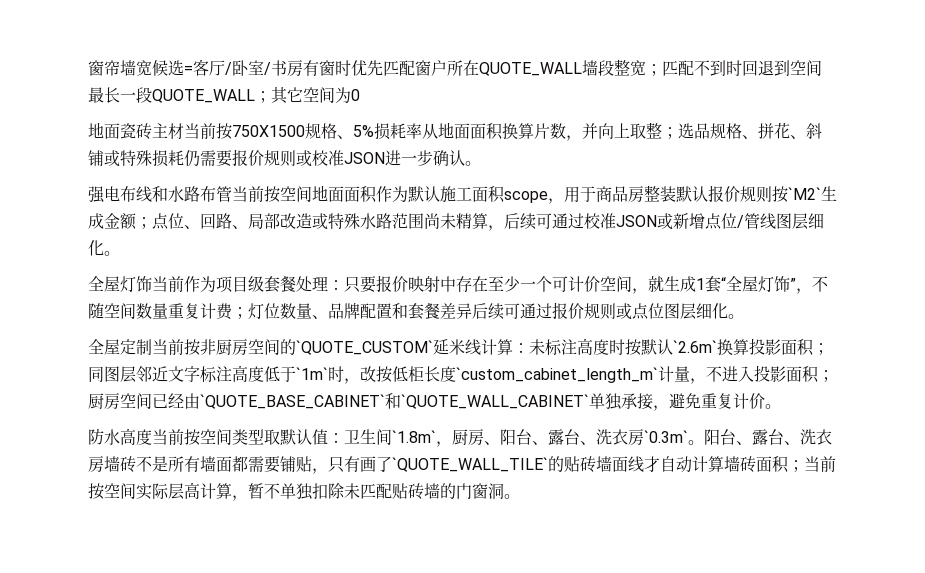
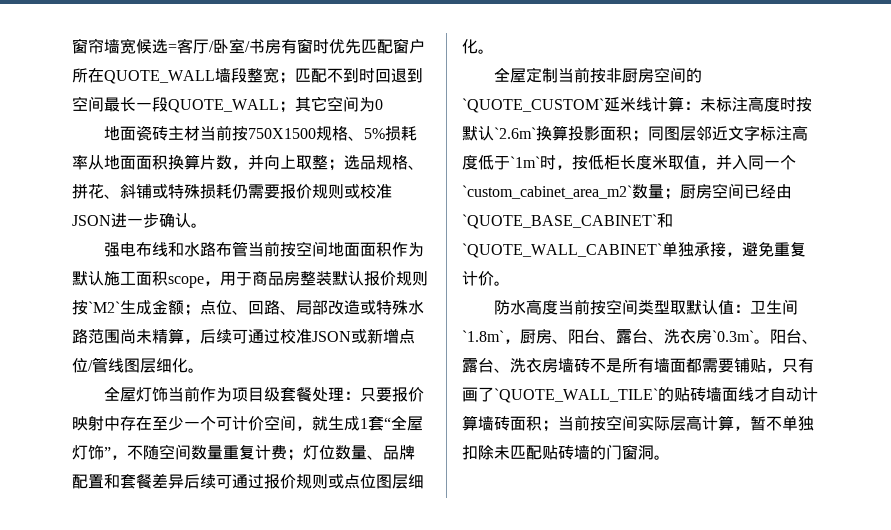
[360,366,376,382] 改 -> (572, 167) none
[456,365,819,384] `custom_cabinet_length_m`计量，不进入投影面积 -> [652,154,796,170] [462,184,664,199] 米取值，并入同一个`custom_cabinet_area_m2`数量

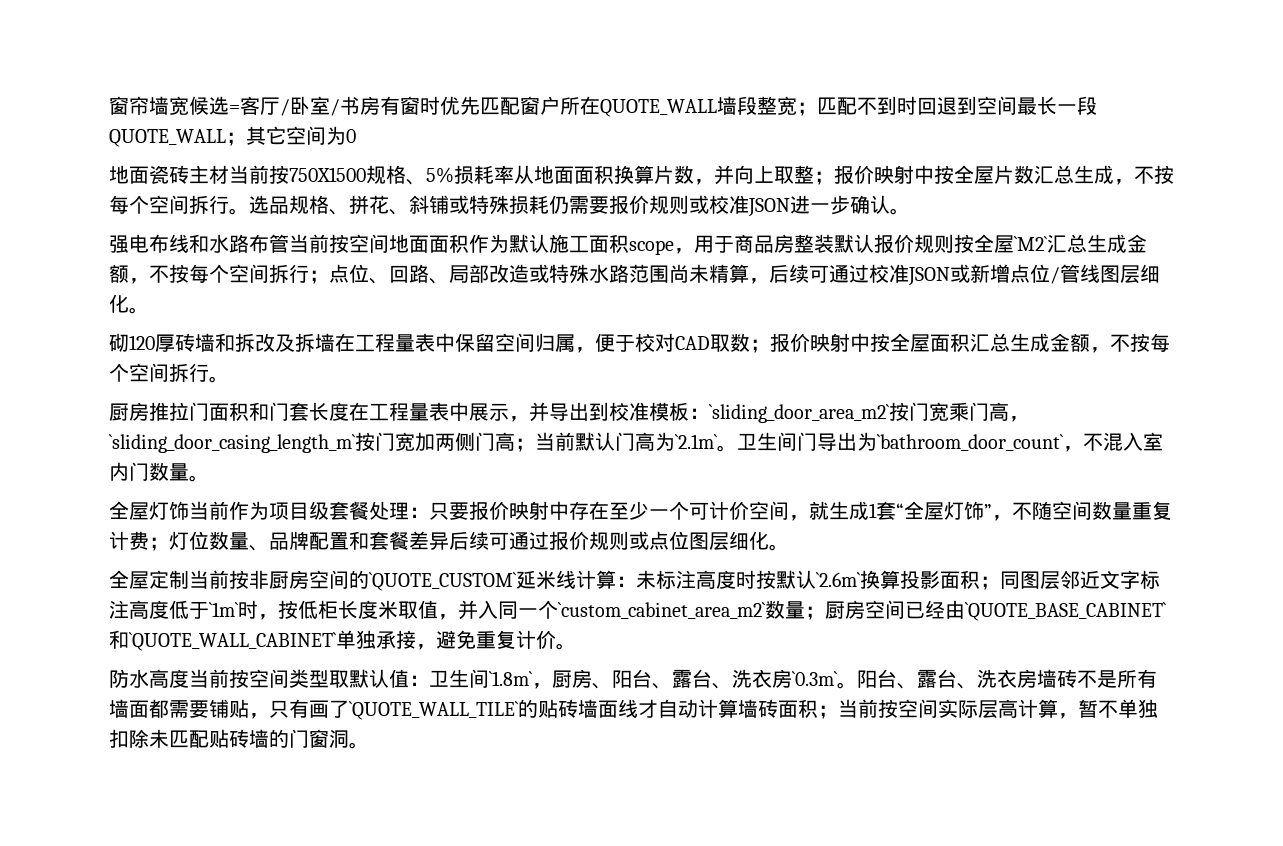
(344, 165) none -> [834,165,1174,185] [109,195,249,215] 报价映射中按全屋片数汇总生成，不按每个空间拆行。
[88,300,184,315] `M2`生成金额 -> [974,234,1147,253] [109,264,309,284] 全屋`M2`汇总生成金额，不按每个空间拆行
(204, 370) none -> [109,333,1170,353] [109,363,229,383] [109,402,1029,423] [109,432,1163,453] [109,462,209,482] // 砌120厚砖墙和拆改及拆墙在工程量表中保留空间归属，便于校对CAD取数；报价映射中按全屋面积汇总生成金额，不按每个空间拆行。 // 厨房推拉门面积和门套长度在工程量表中展示，并导出到校准模板：`sliding_door_area_m2`按门宽乘门高，`sliding_door_casing_length_m`按门宽加两侧门高；当前默认门高为`2.1m`。卫生间门导出为`bathroom_door_count`，不混入室内门数量。

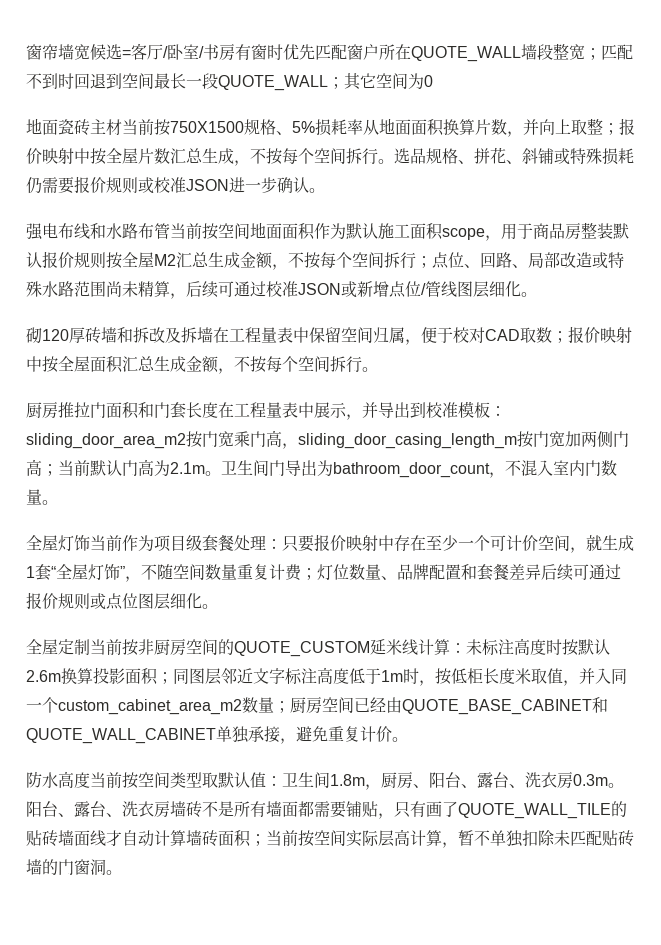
[1014,236,1048,251] `M2` -> [154,254,176,266] M2
[709,404,890,423] `sliding_door_area_m2` -> [26,433,186,449] sliding_door_area_m2
[109,434,356,453] `sliding_door_casing_length_m` -> [298,433,517,449] sliding_door_casing_length_m
[675,434,718,449] `2.1m` -> [170,462,205,474] 2.1m
[877,434,1064,451] `bathroom_door_count` -> [333,462,490,478] bathroom_door_count
[369,572,517,591] `QUOTE_CUSTOM` -> [234,641,370,657] QUOTE_CUSTOM
[816,572,861,587] `2.6m` -> [26,670,61,682] 2.6m
[209,602,239,617] `1m` -> [381,670,403,682] 1m
[558,602,766,619] `custom_cabinet_area_m2` -> [58,699,242,715] custom_cabinet_area_m2
[965,602,1167,621] [109,630,337,651] `QUOTE_BASE_CABINET`和`QUOTE_WALL_CABINET` -> [402,697,608,715] [26,728,216,744] QUOTE_BASE_CABINET和QUOTE_WALL_CABINET
[489,671,533,686] `1.8m` -> [330,774,365,786] 1.8m
[792,671,838,686] `0.3m` -> [573,774,608,786] 0.3m
[349,701,519,720] `QUOTE_WALL_TILE` -> [458,803,611,819] QUOTE_WALL_TILE

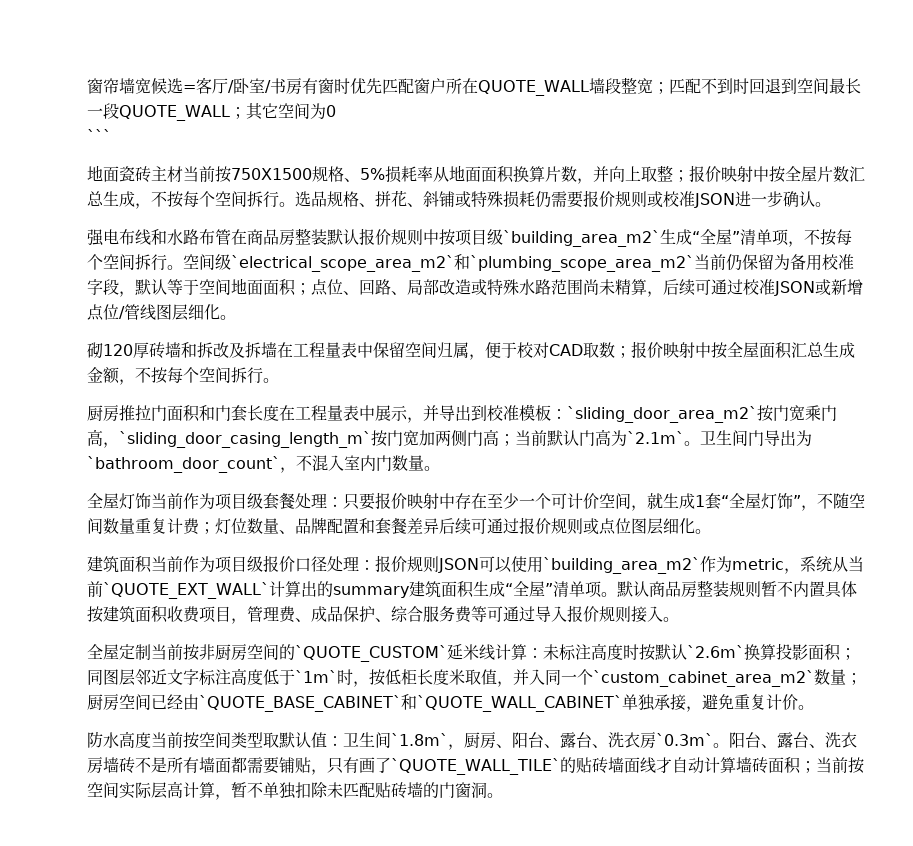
(433, 81) none -> [87,129,111,142] // ```
[170,222,533,241] 当前按空间地面面积作为默认施工面积scope，用于 -> [231,229,247,245] 在
[106,252,416,270] 按全屋M2汇总生成金额，不按每个空间拆行 -> [423,229,852,247] [87,254,854,272] [87,278,296,297] 中按项目级`building_area_m2`生成“全屋”清单项，不按每个空间拆行。空间级`electrical_scope_area_m2`和`plumbing_scope_area_m2`当前仍保留为备用校准字段，默认等于空间地面面积
[26,433,186,449] sliding_door_area_m2 -> [567,406,757,423] `sliding_door_area_m2`
[298,433,517,449] sliding_door_casing_length_m -> [119,431,371,448] `sliding_door_casing_length_m`
[170,462,205,474] 2.1m -> [627,431,684,444] `2.1m`
[333,462,490,478] bathroom_door_count -> [87,456,280,473] `bathroom_door_count`
(218, 606) none -> [87,555,864,574] [87,580,857,599] [87,605,679,624] // 建筑面积当前作为项目级报价口径处理：报价规则JSON可以使用`building_area_m2`作为metric，系统从当前`QUOTE_EXT_WALL`计算出的summary建筑面积生成“全屋”清单项。默认商品房整装规则暂不内置具体按建筑面积收费项目，管理费、成品保护、综合服务费等可通过导入报价规则接入。
[234,641,370,657] QUOTE_CUSTOM -> [295,645,447,662] `QUOTE_CUSTOM`
[26,670,61,682] 2.6m -> [687,645,744,658] `2.6m`
[381,670,403,682] 1m -> [295,670,337,683] `1m`
[58,699,242,715] custom_cabinet_area_m2 -> [593,670,814,687] `custom_cabinet_area_m2`
[402,697,608,715] [26,728,216,744] QUOTE_BASE_CABINET和QUOTE_WALL_CABINET -> [199,694,622,712] `QUOTE_BASE_CABINET`和`QUOTE_WALL_CABINET`
[330,774,365,786] 1.8m -> [391,733,448,746] `1.8m`
[573,774,608,786] 0.3m -> [656,733,713,746] `0.3m`
[458,803,611,819] QUOTE_WALL_TILE -> [391,758,560,775] `QUOTE_WALL_TILE`

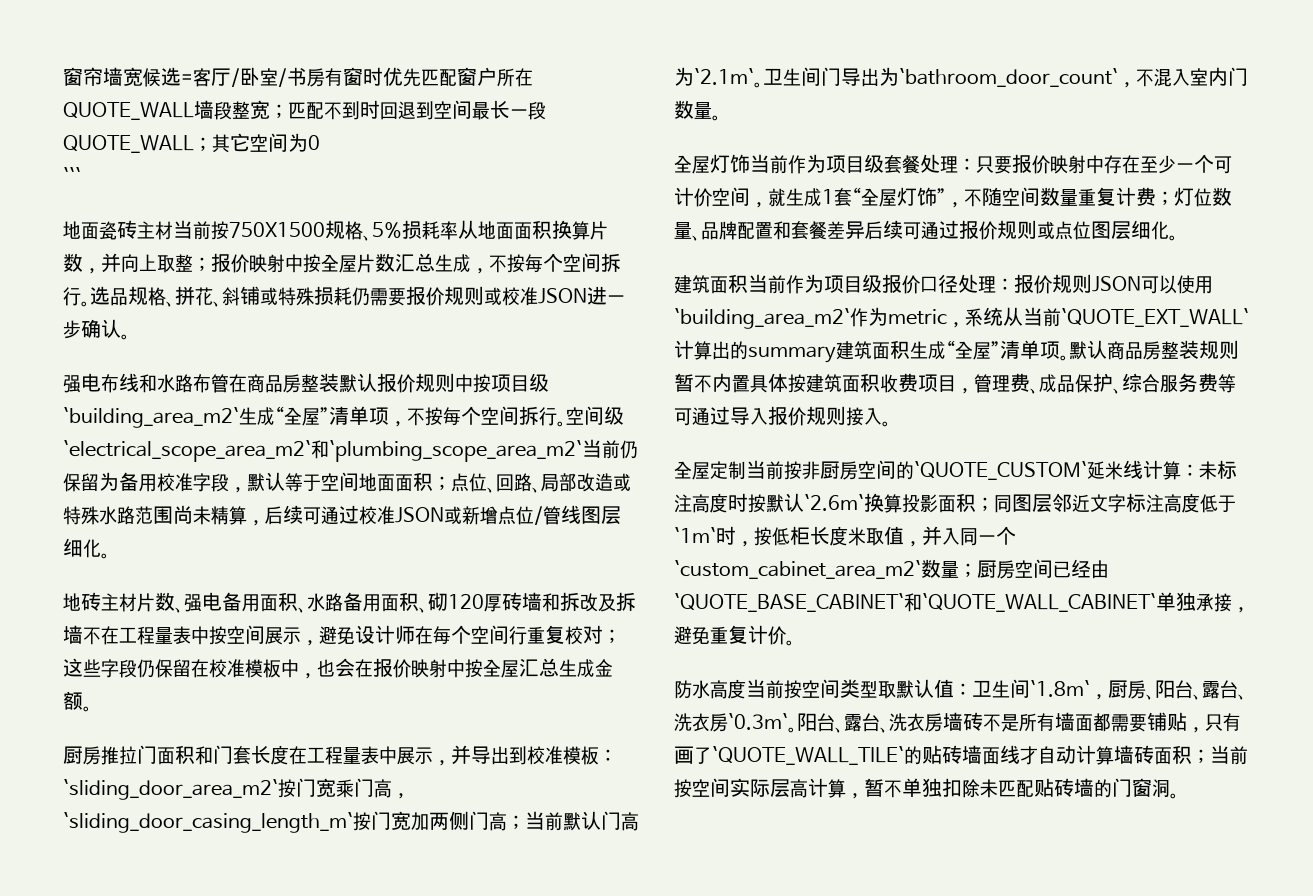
(236, 317) none -> [63,592,428,613] 地砖主材片数、强电备用面积、水路备用面积、
[277,341,792,360] 在工程量表中保留空间归属，便于校对CAD取数；报价映射中按全屋面积 -> [83,625,621,646] [63,658,519,679] 不在工程量表中按空间展示，避免设计师在每个空间行重复校对；这些字段仍保留在校准模板中，也会在报价映射中按全屋
[119,367,263,385] ，不按每个空间拆行 -> (83, 700) none

